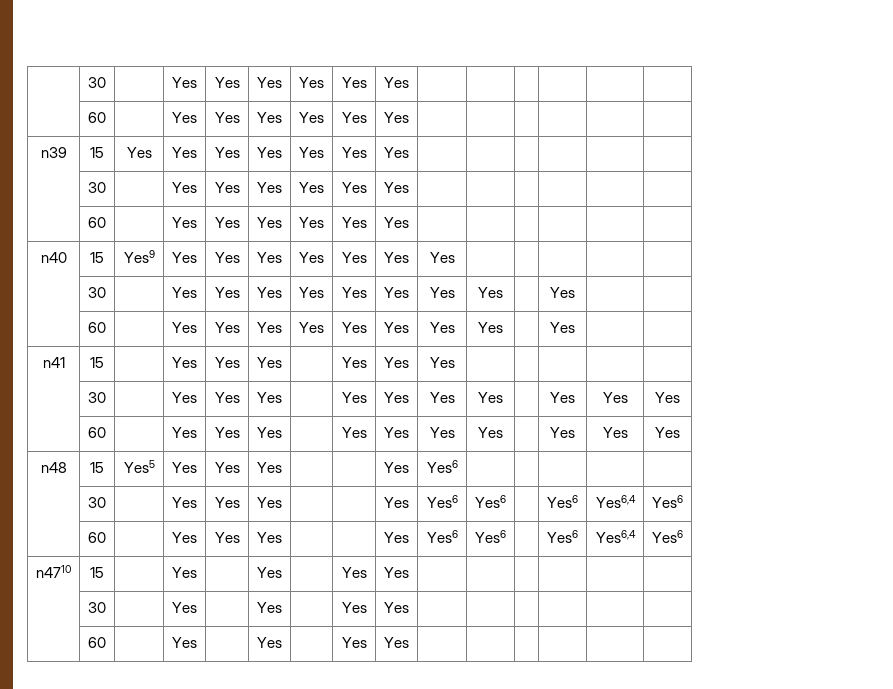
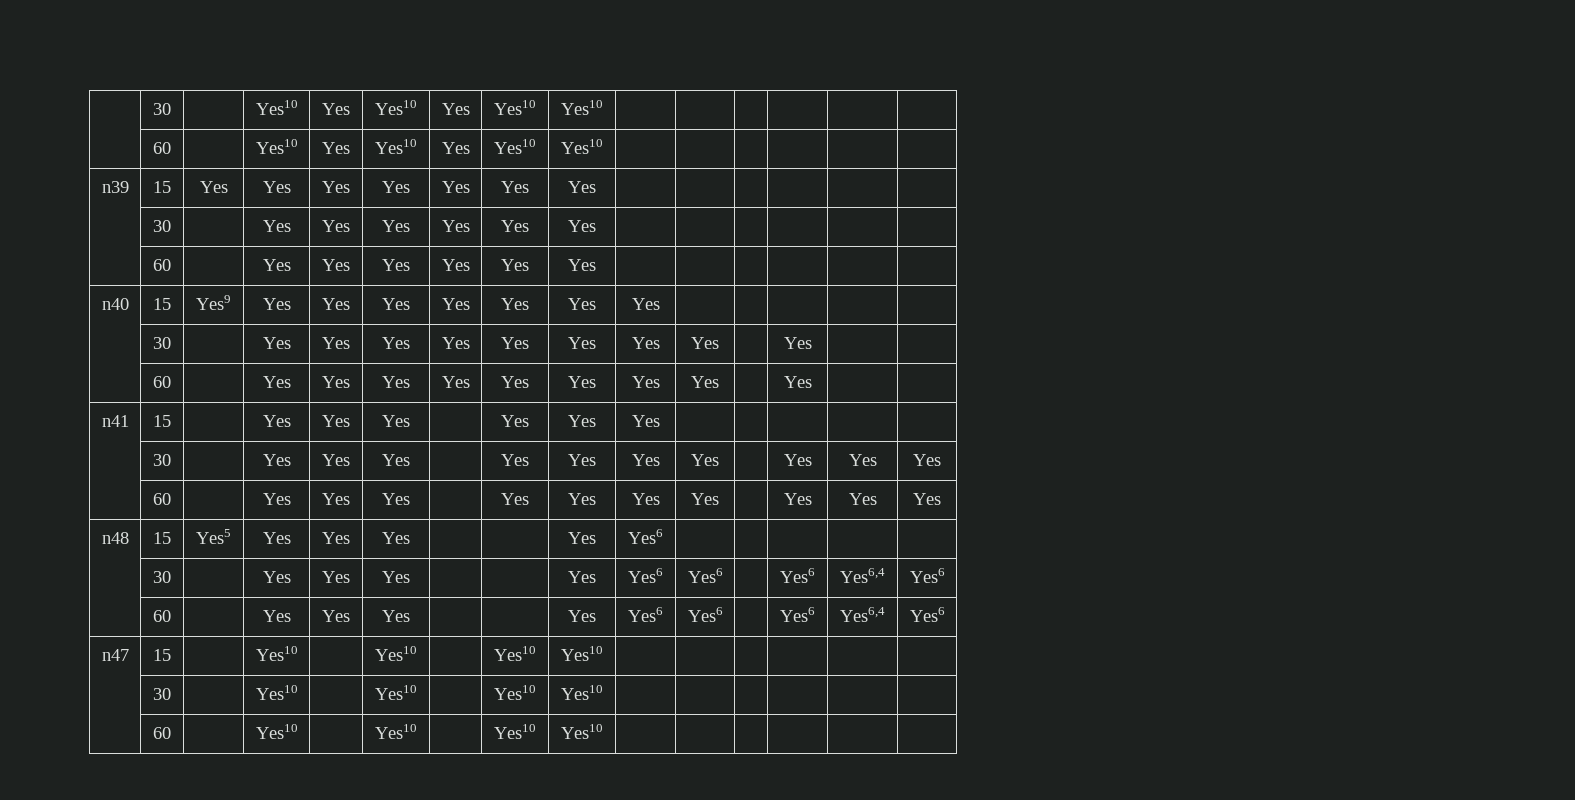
[88,77,106,88] [172,77,197,88] [214,77,240,88] [257,77,282,88] [299,77,324,88] [341,77,367,88] [384,77,409,88] [88,112,106,123] [172,112,197,123] [214,112,240,123] [257,112,282,123] [299,112,324,123] [341,112,367,123] [384,112,409,123] | 30 | | Yes | Yes | Yes | Yes | Yes | Yes | | | | | | // | 60 | | Yes | Yes | Yes | Yes | Yes | Yes -> [153,103,171,115] [255,100,298,115] [322,103,350,115] [375,100,417,115] [441,103,470,115] [494,100,536,115] [561,100,603,115] [153,142,171,154] [255,139,298,154] [322,142,350,154] [375,139,417,154] [441,142,470,154] [494,139,536,154] [561,139,603,154] | 30 | | Yes10 | Yes | Yes10 | Yes | Yes10 | Yes10 | | | | | | // | 60 | | Yes10 | Yes | Yes10 | Yes | Yes10 | Yes10
[36,565,71,578] [90,567,104,578] [172,567,197,578] [257,567,282,578] [341,567,367,578] [384,567,409,578] [88,602,106,613] [172,602,197,613] [257,602,282,613] [341,602,367,613] [384,602,409,613] [88,637,106,648] [172,637,197,648] [257,637,282,648] [341,637,367,648] [384,637,409,648] n4710 | 15 | | Yes | | Yes | | Yes | Yes | | | | | | // | 30 | | Yes | | Yes | | Yes | Yes | | | | | | // | 60 | | Yes | | Yes | | Yes | Yes -> [101,649,129,661] [153,649,171,661] [255,646,298,661] [375,646,417,661] [494,646,536,661] [561,646,603,661] [153,688,171,700] [255,685,298,700] [375,685,417,700] [494,685,536,700] [561,685,603,700] [153,727,171,739] [255,724,298,739] [375,724,417,739] [494,724,536,739] [561,724,603,739] n47 | 15 | | Yes10 | | Yes10 | | Yes10 | Yes10 | | | | | | // | 30 | | Yes10 | | Yes10 | | Yes10 | Yes10 | | | | | | // | 60 | | Yes10 | | Yes10 | | Yes10 | Yes10

